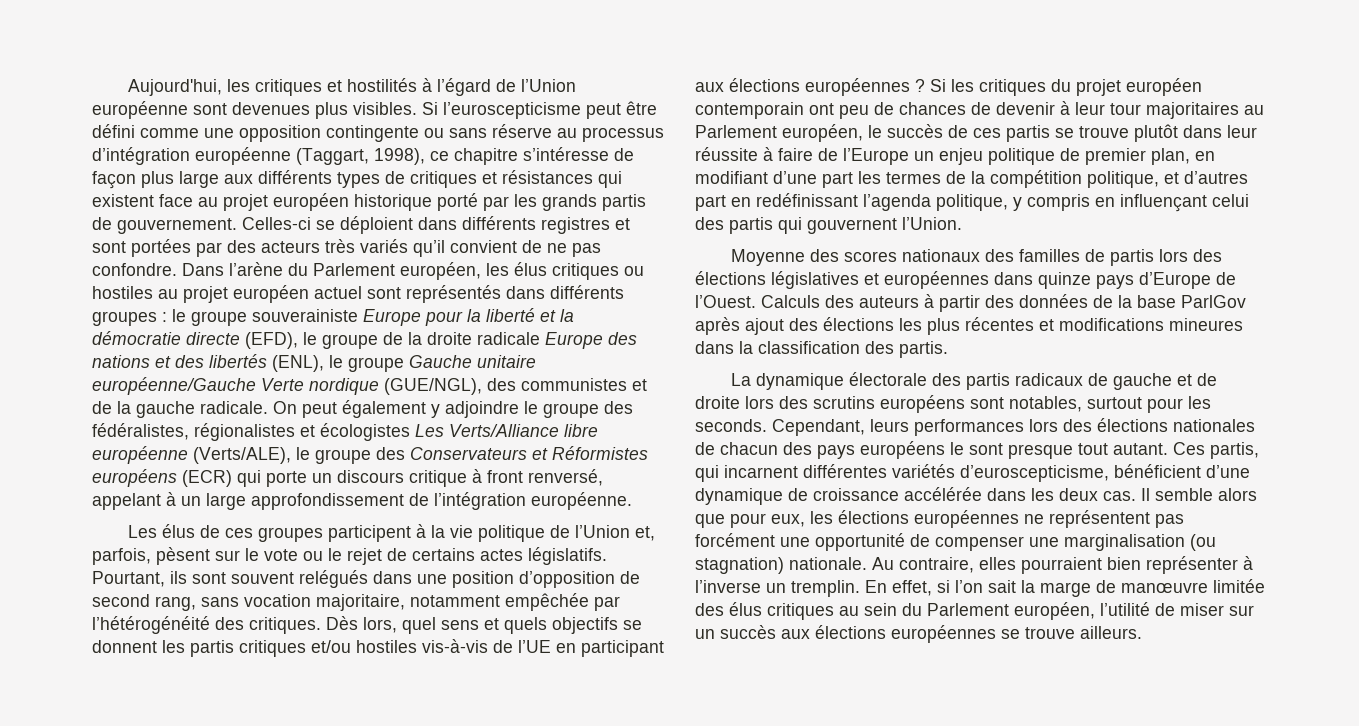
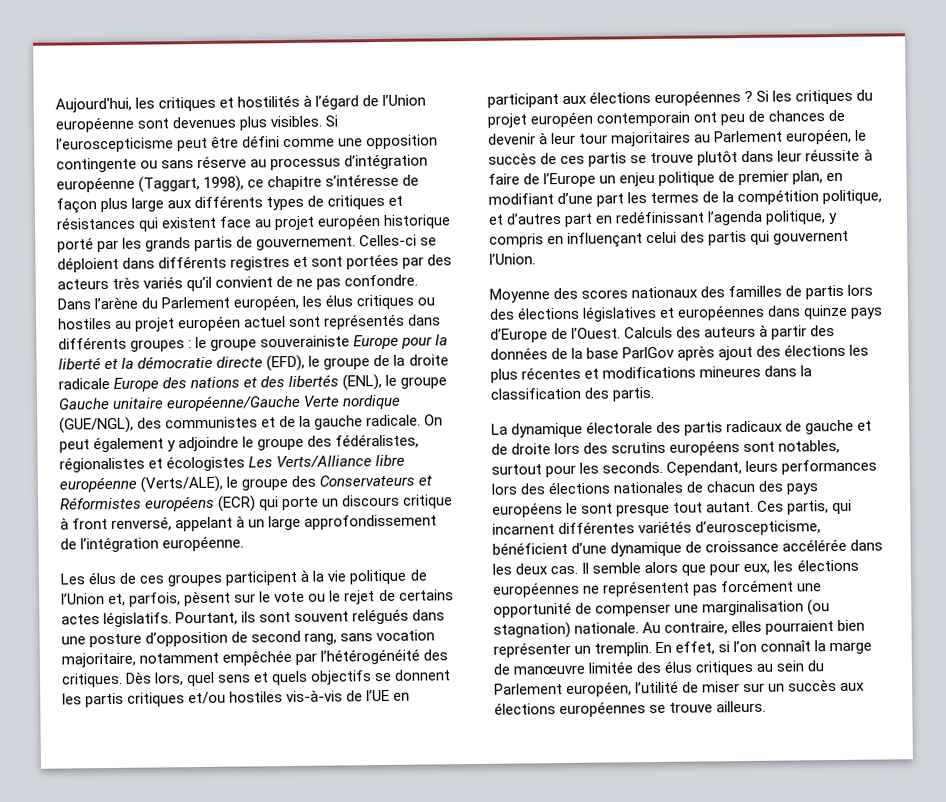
[452,571,514,588] position -> [89,633,143,648] posture
[1243,556,1253,570] [695,580,761,593] à l’inverse -> (571, 649) none
[988,580,1016,593] sait -> [760,640,812,652] connaît

